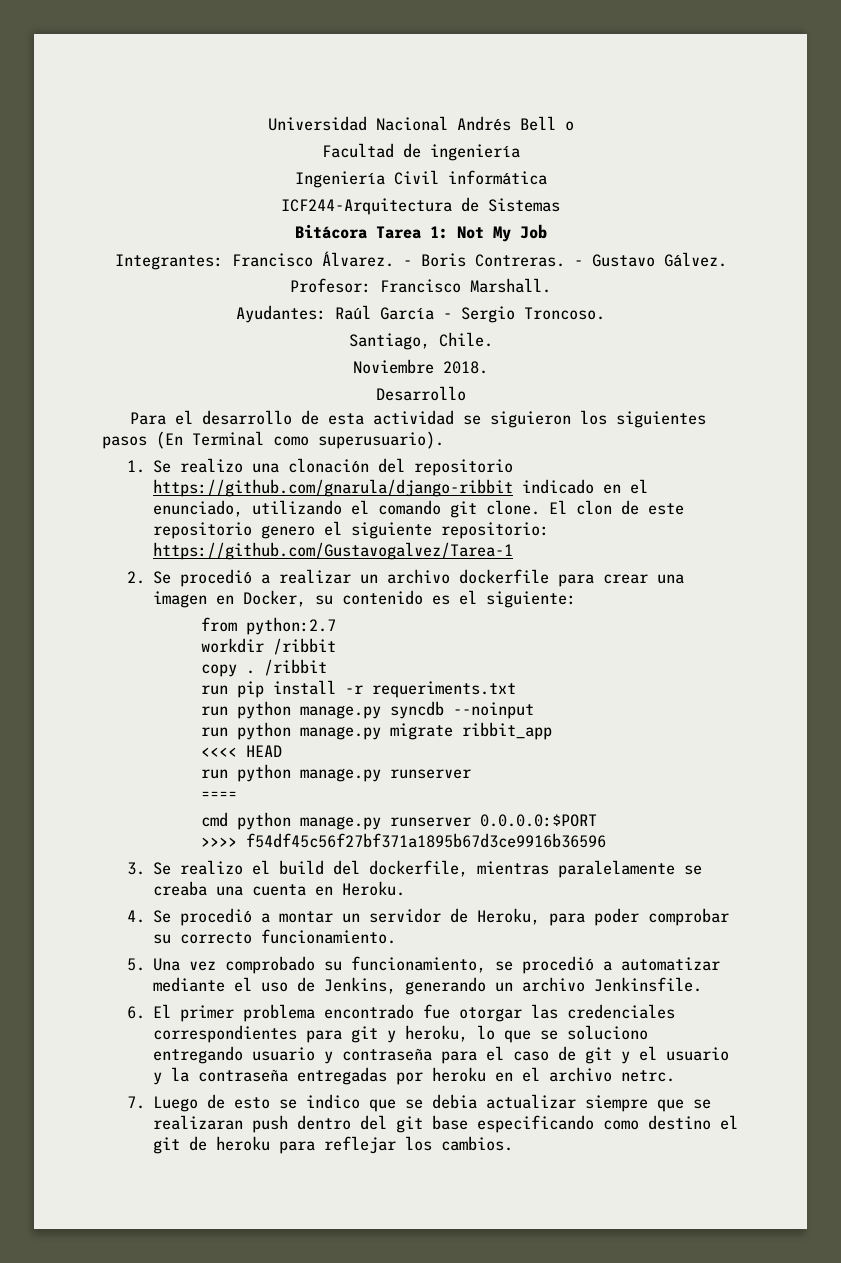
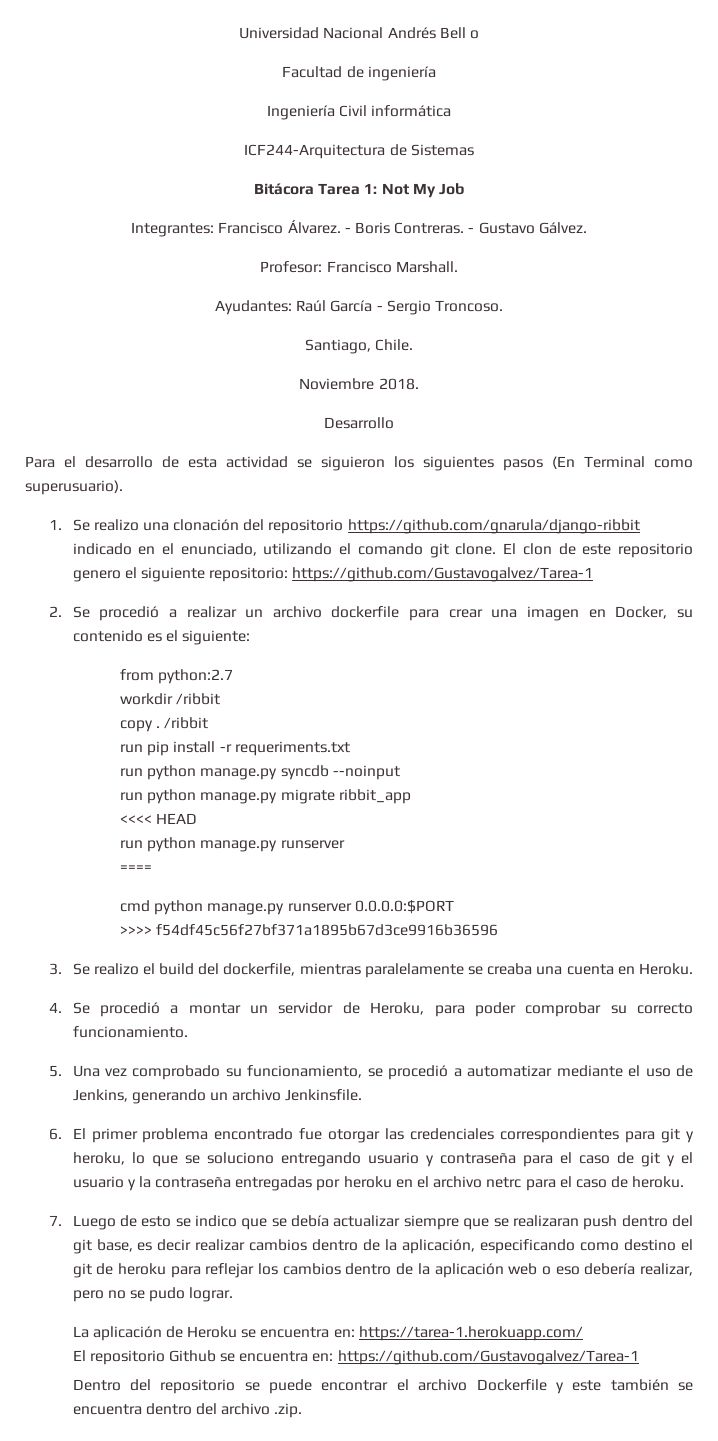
[621,1070,676,1082] netrc. -> [486,1176,685,1191] netrc para el caso de heroku.
[432,1094,478,1109] debia -> [291,1215,330,1227] debía
[432,1115,469,1130] base -> [96,1239,476,1254] base, es decir realizar cambios dentro de la aplicación,
[441,1136,514,1151] cambios. -> [282,1263,693,1278] [72,1287,234,1302] [72,1326,583,1341] [72,1350,639,1365] [72,1379,693,1394] [72,1403,303,1418] cambios dentro de la aplicación web o eso debería realizar, pero no se pudo lograr. // La aplicación de Heroku se encuentra en: https://tarea-1.herokuapp.com/ // El repositorio Github se encuentra en: https://github.com/Gustavogalvez/Tarea-1 // Dentro del repositorio se puede encontrar el archivo Dockerfile y este también se encuentra dentro del archivo .zip.

